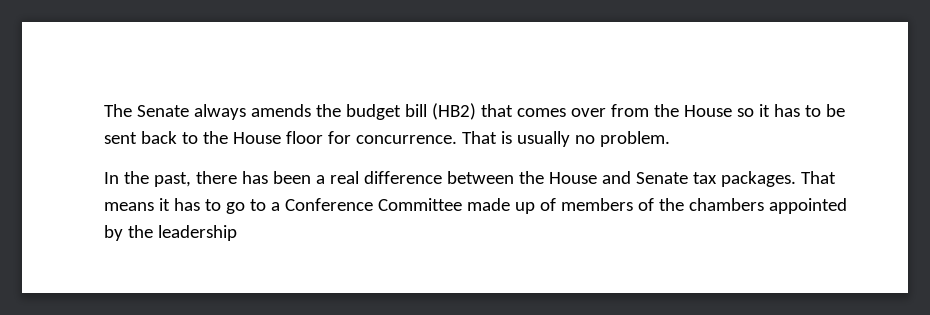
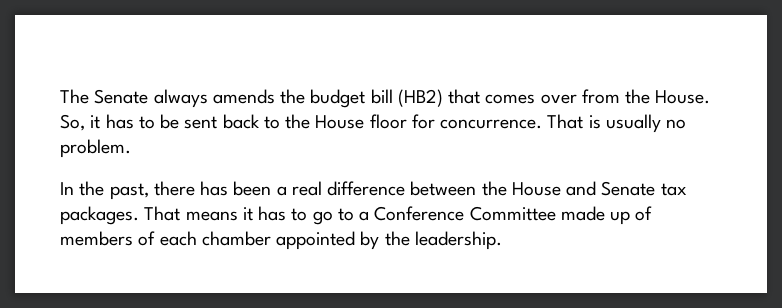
[683,105,754,117] House so -> [655,90,711,104] [60,114,85,131] House. So,
[658,198,764,211] the chambers -> [159,231,271,246] each chamber
[157,225,237,241] leadership -> [414,231,502,250] leadership.

